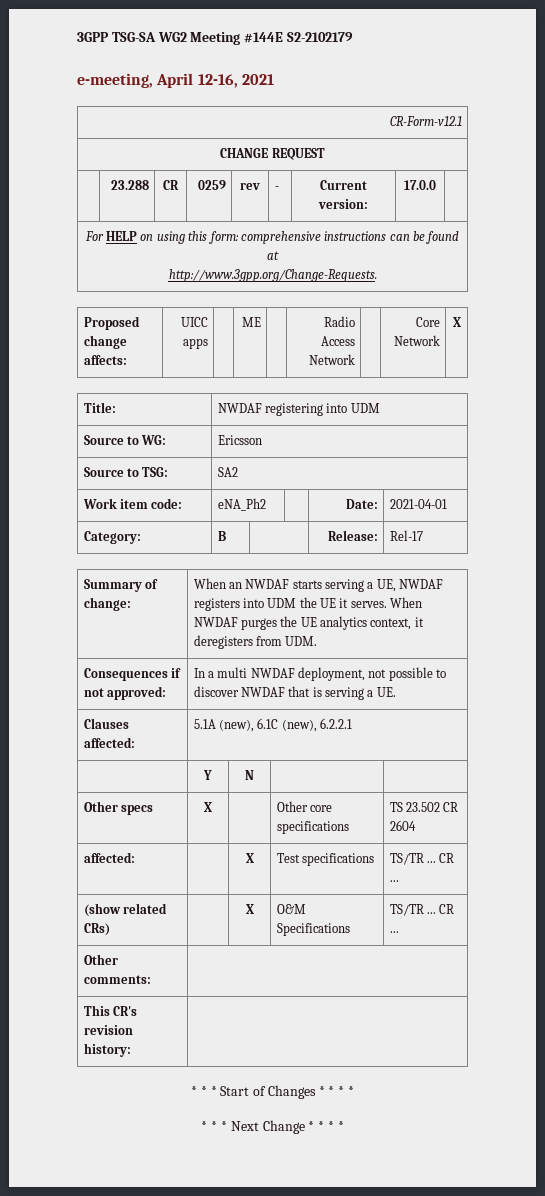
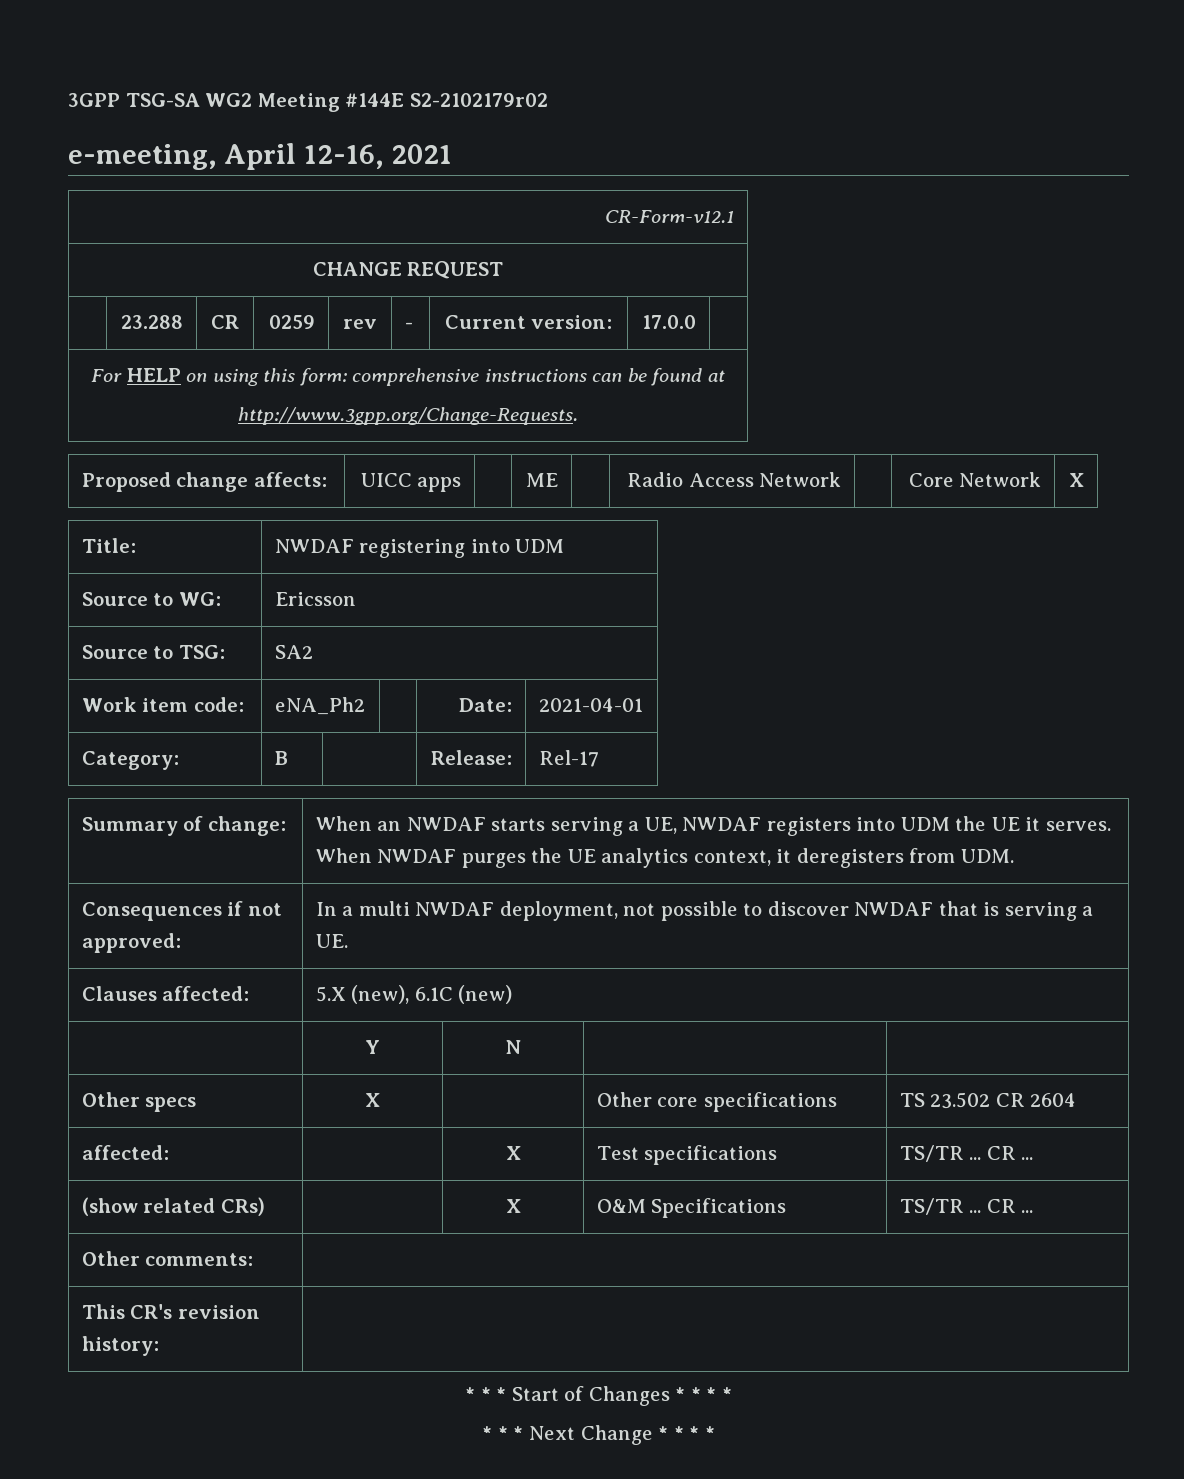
[286,32,353,42] S2-2102179 -> [409,93,548,107] S2-2102179r02
[193,719,216,729] 5.1A -> [315,986,346,1002] 5.X
[281,718,352,732] (new), 6.2.2.1 -> [458,985,513,1004] (new)

